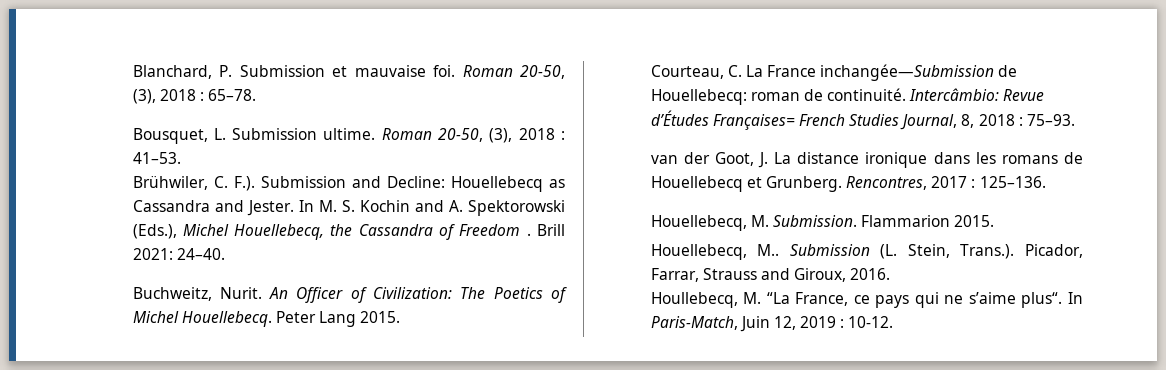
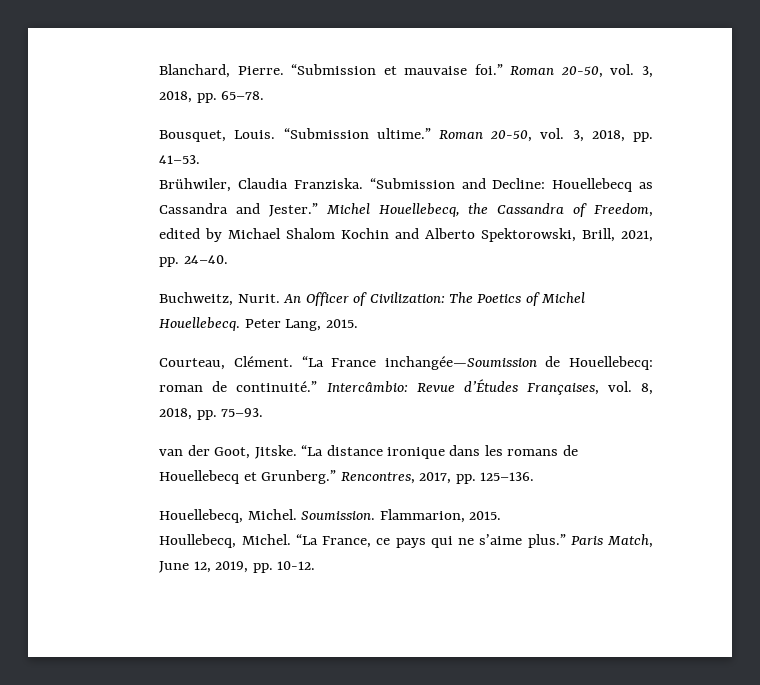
[219,65,325,77] P. Submission -> [237,64,377,75] Pierre. “Submission
[433,65,565,79] [132,89,257,104] [132,128,565,144] foi. Roman 20-50, (3), 2018 : 65–78. // Bousquet, L. Submission ultime. Roman 20-50, (3), 2018 : -> [474,64,653,78] [159,91,265,103] [159,128,653,142] foi.” Roman 20-50, vol. 3, 2018, pp. 65–78. // Bousquet, Louis. “Submission ultime.” Roman 20-50, vol. 3, 2018, pp.
[213,176,346,191] C. F.). Submission -> [238,178,455,189] Claudia Franziska. “Submission
[246,200,565,216] [132,224,177,239] Jester. In M. S. Kochin and A. Spektorowski (Eds.), -> [268,203,318,217] Jester.”
[459,224,565,236] [132,248,173,260] Freedom . Brill 2021: -> [594,203,653,217] [159,228,653,242] [159,257,180,267] Freedom, edited by Michael Shalom Kochin and Alberto Spektorowski, Brill, 2021, pp.
[319,311,357,327] Lang -> [285,319,322,331] Lang,
[727,64,995,81] C. La France inchangée—Submission -> [233,356,537,370] Clément. “La France inchangée—Soumission
[827,88,907,101] continuité. -> [236,381,318,392] continuité.”
[712,114,1023,130] Françaises= French Studies Journal, 8, 2018 : -> [526,381,653,395] [159,408,217,420] Françaises, vol. 8, 2018, pp.
[757,152,792,168] J. La -> [254,445,324,459] Jitske. “La
[765,176,1046,192] [650,215,995,231] [650,244,1083,260] [650,268,891,282] Grunberg. Rencontres, 2017 : 125–136. // Houellebecq, M. Submission. Flammarion 2015. // Houellebecq, M.. Submission (L. Stein, Trans.). Picador, Farrar, Strauss and Giroux, 2016. -> [261,470,535,484] [159,509,502,523] Grunberg.” Rencontres, 2017, pp. 125–136. // Houellebecq, Michel. Soumission. Flammarion, 2015.
[743,292,762,304] M. -> [241,534,291,545] Michel.
[1021,292,1083,308] [650,316,845,332] plus“. In Paris-Match, Juin 12, 2019 : -> [527,534,653,548] [159,561,273,573] plus.” Paris Match, June 12, 2019, pp.

